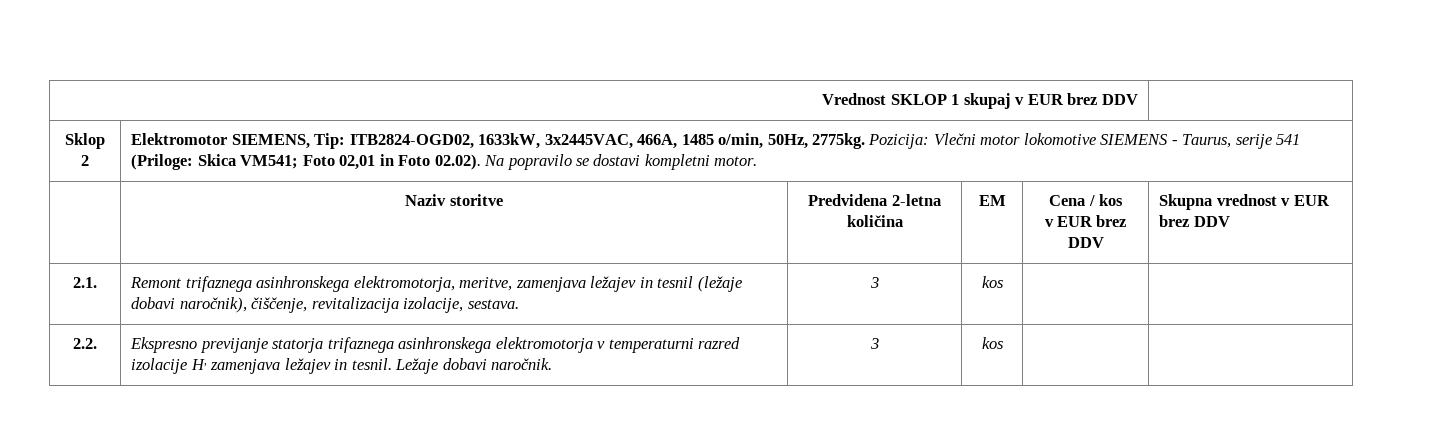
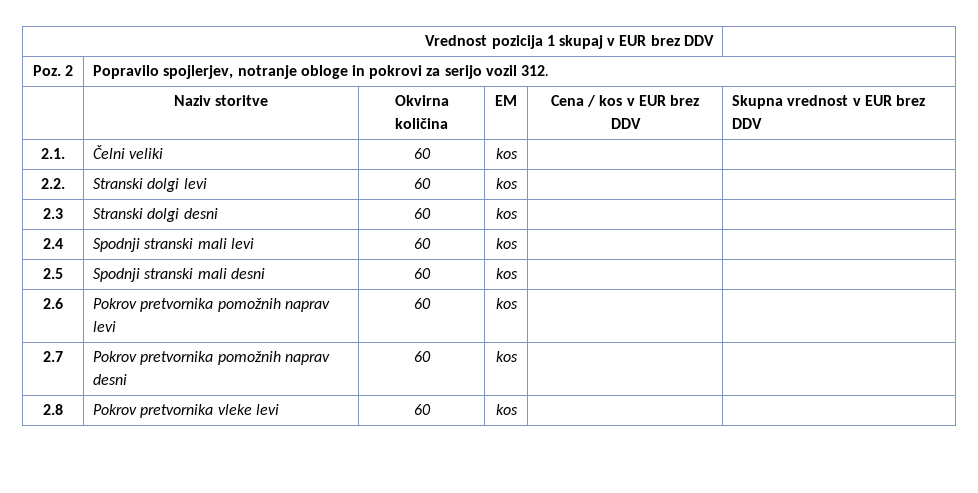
[890,94,947,105] SKLOP -> [491,35,543,49] pozicija
[65,133,105,149] Sklop -> [32,65,61,76] Poz.
[131,133,1301,149] [131,154,758,170] Elektromotor SIEMENS, Tip: ITB2824-OGD02, 1633kW, 3x2445VAC, 466A, 1485 o/min, 50Hz, 2775kg. Pozicija: Vlečni motor lokomotive SIEMENS - Taurus, serije 541 (Priloge: Skica VM541; Foto 02,01 in Foto 02.02). Na popravilo se dostavi kompletni motor. -> [93,65,549,79] Popravilo spojlerjev, notranje obloge in pokrovi za serijo vozil 312.
[808,194,941,206] Predvidena 2-letna -> [394,95,449,106] Okvirna
(1123, 200) // -> (623, 100) none
[130,276,742,292] [131,297,519,313] [869,277,879,288] [981,276,1003,288] [73,338,97,349] [130,337,741,353] [131,358,553,374] [869,338,879,349] Remont trifaznega asinhronskega elektromotorja, meritve, zamenjava ležajev in tesnil (ležaje dobavi naročnik), čiščenje, revitalizacija izolacije, sestava. | 3 | kos | | // 2.2. | Ekspresno previjanje statorja trifaznega asinhronskega elektromotorja v temperaturni razred izolacije H, zamenjava ležajev in tesnil. Ležaje dobavi naročnik. | 3 -> [93,145,164,159] [413,148,431,159] [495,148,518,159] [41,178,65,189] [93,178,207,192] [413,178,431,189] [495,178,518,189] [43,208,63,219] [93,208,218,222] [413,208,431,219] [495,208,518,219] [43,238,63,249] [93,238,254,252] [413,238,431,249] [495,238,518,249] [43,268,63,279] [93,268,265,282] [413,268,431,279] [495,268,518,279] [43,298,63,309] [93,298,330,312] [93,321,117,332] [413,298,431,309] [495,298,518,309] [43,351,63,362] [93,351,330,365] [93,374,128,385] [413,351,431,362] [495,351,518,362] [43,404,63,415] [93,404,279,418] [413,404,431,415] Čelni veliki | 60 | kos | | // 2.2. | Stranski dolgi levi | 60 | kos | | // 2.3 | Stranski dolgi desni | 60 | kos | | // 2.4 | Spodnji stranski mali levi | 60 | kos | | // 2.5 | Spodnji stranski mali desni | 60 | kos | | // 2.6 | Pokrov pretvornika pomožnih naprav levi | 60 | kos | | // 2.7 | Pokrov pretvornika pomožnih naprav desni | 60 | kos | | // 2.8 | Pokrov pretvornika vleke levi | 60

